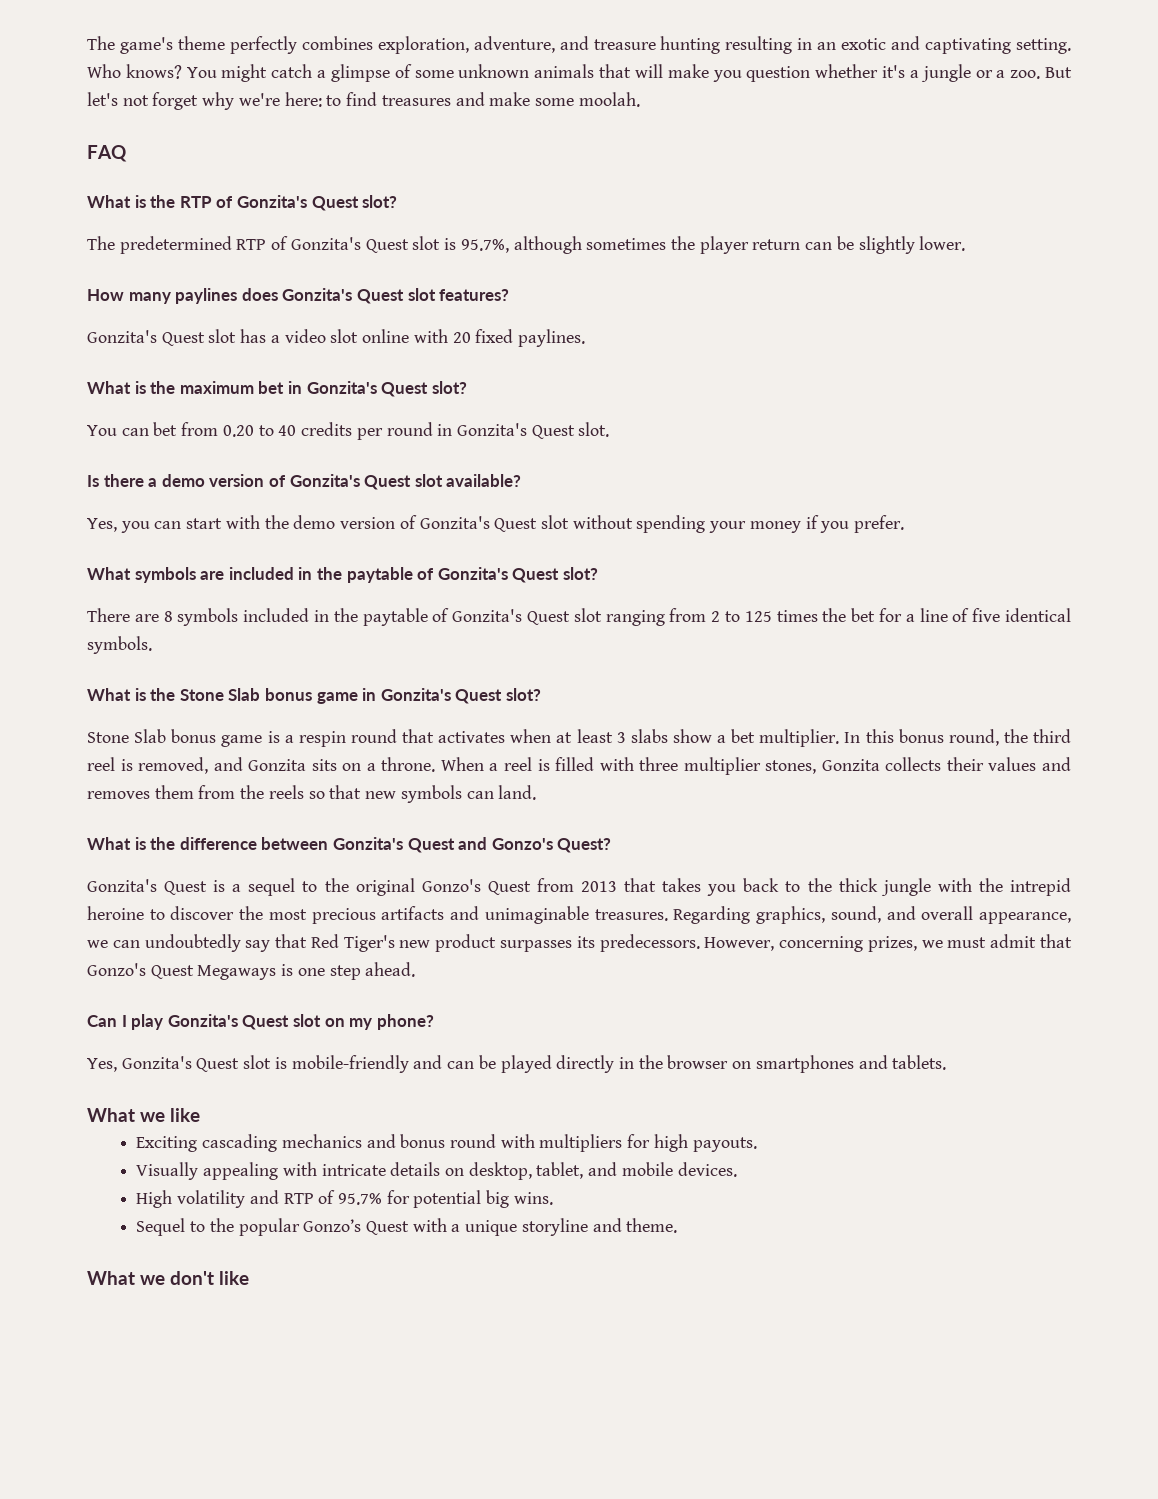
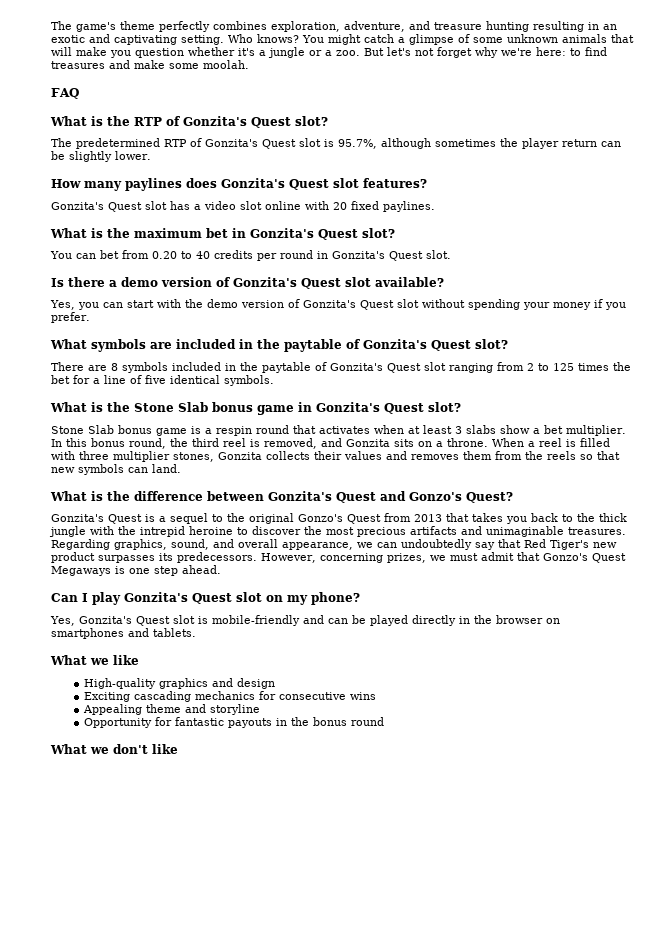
(201, 1115) none -> [83,678,275,689] // High-quality graphics and design
[366,1134,757,1152] [136,1162,737,1180] [136,1190,553,1208] [136,1218,678,1236] and bonus round with multipliers for high payouts. // Visually appealing with intricate details on desktop, tablet, and mobile devices. // High volatility and RTP of 95.7% for potential big wins. // Sequel to the popular Gonzo’s Quest with a unique storyline and theme. -> [258,691,376,700] [82,704,260,715] [83,717,384,728] for consecutive wins // Appealing theme and storyline // Opportunity for fantastic payouts in the bonus round

